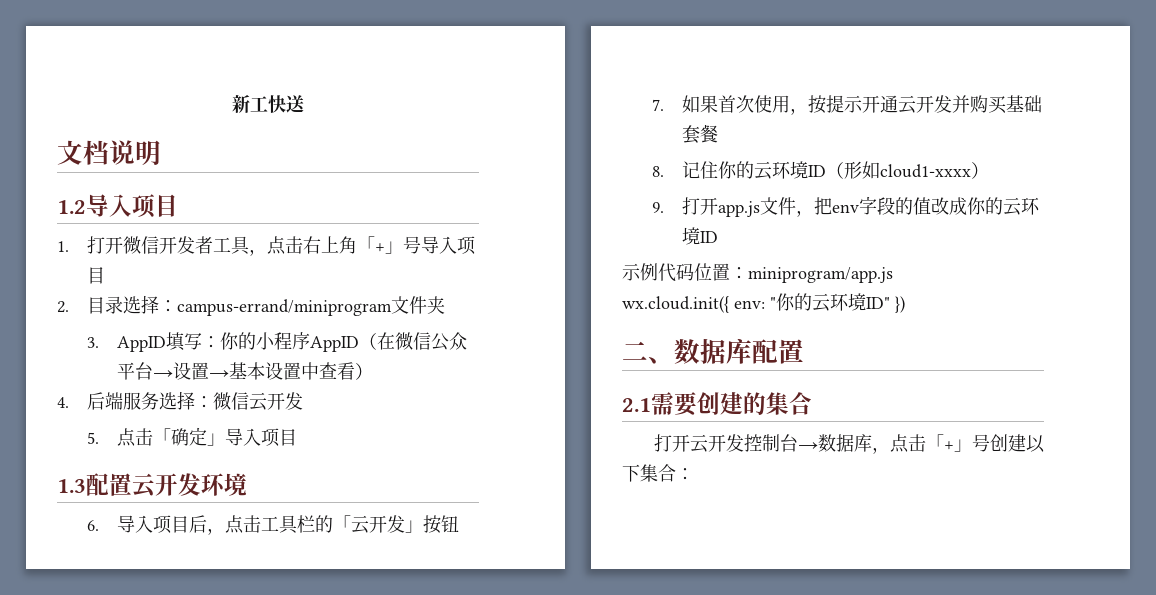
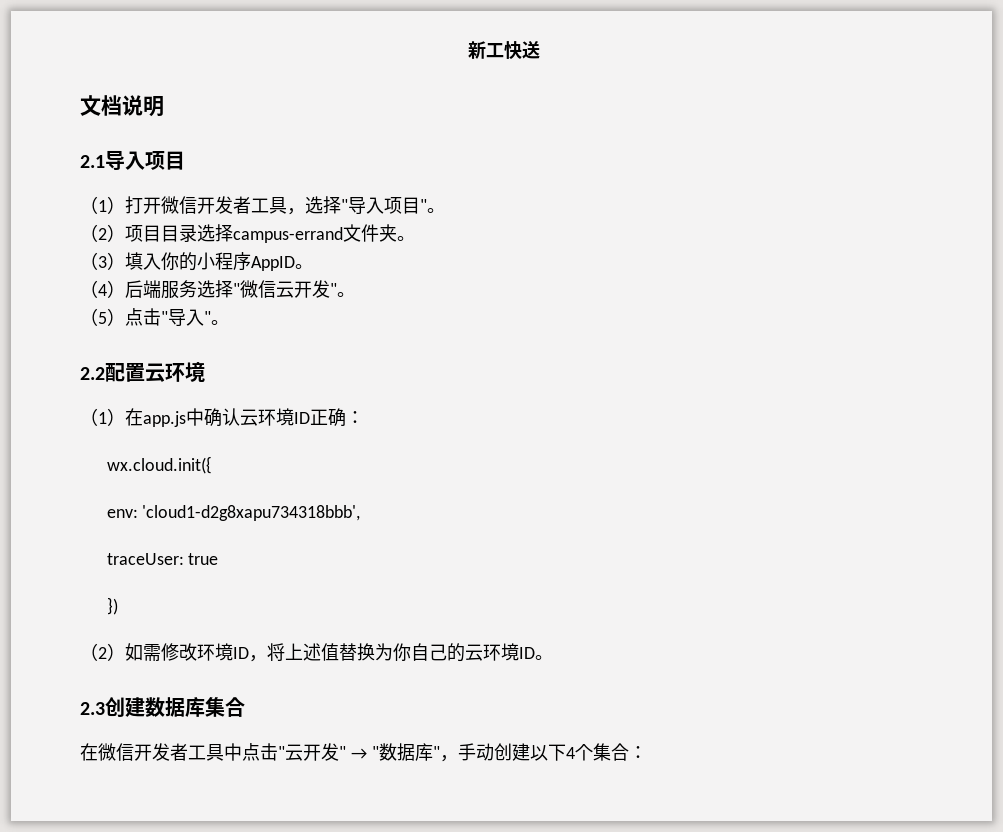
[57,194,178,218] [57,241,69,252] 1.2导入项目 // 1. -> [80,150,185,170] [80,196,125,214] 2.1导入项目 // （1）
[267,236,477,255] [87,267,106,284] [57,301,69,313] 点击右上角「+」号导入项目 // 2. -> [305,196,445,214] [80,224,161,242] 选择"导入项目"。 // （2）项目
[159,299,393,316] ：campus-errand/miniprogram -> [233,227,343,243] campus-errand
[87,332,468,352] [117,362,374,380] [57,397,69,408] // 3. AppID填写：你的小程序AppID（在微信公众平台→设置→基本设置中查看） // 4. -> [397,236,415,241] [80,252,313,271] [80,280,125,298] 。 // （3）填入你的小程序AppID。 // （4）
[195,396,214,408] ： -> [233,283,240,296] "
[87,427,298,447] [57,473,247,498] [87,515,460,535] [652,95,1043,115] [682,124,719,144] [652,161,990,180] [652,196,1041,217] [682,227,719,245] [622,263,893,283] [622,293,905,313] [622,338,804,364] [622,392,812,416] [653,434,990,454] // 5.点击「确定」导入项目 // 1.3配置云开发环境 // 6.导入项目后，点击工具栏的「云开发」按钮 // 7.如果首次使用，按提示开通云开发并购买基础套餐 // 8.记住你的云环境ID（形如cloud1-xxxx） // 9.打开app.js文件，把env字段的值改成你的云环境ID // 示例代码位置：miniprogram/app.js // wx.cloud.init({ env: "你的云环境ID" }) // 二、数据库配置 // 2.1需要创建的集合 // 打开云开发控制台→数据库，点击「+」号 -> [330,283,355,297] [80,308,229,326] [80,362,205,382] [80,408,364,427] [106,456,212,474] [106,505,361,521] [106,553,219,565] [106,597,118,615] [80,643,553,662] [80,697,245,717] [80,743,494,762] "。 // （5）点击"导入"。 // 2.2配置云环境 // （1）在app.js中确认云环境ID正确： // wx.cloud.init({ // env: 'cloud1-d2g8xapu734318bbb', // traceUser: true // }) // （2）如需修改环境ID，将上述值替换为你自己的云环境ID。 // 2.3创建数据库集合 // 在微信开发者工具中点击"云开发" → "数据库"，手动
(640, 473) none -> [565,744,593,761] 4个

